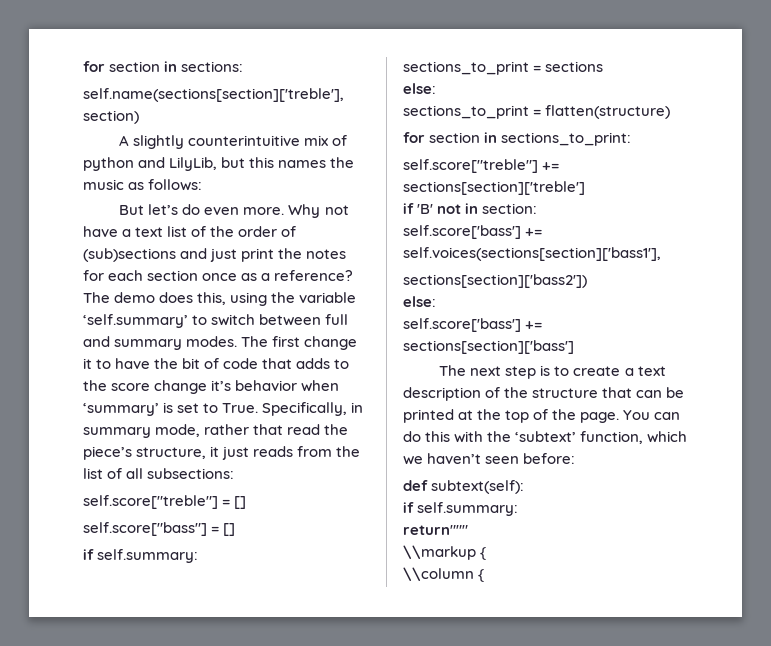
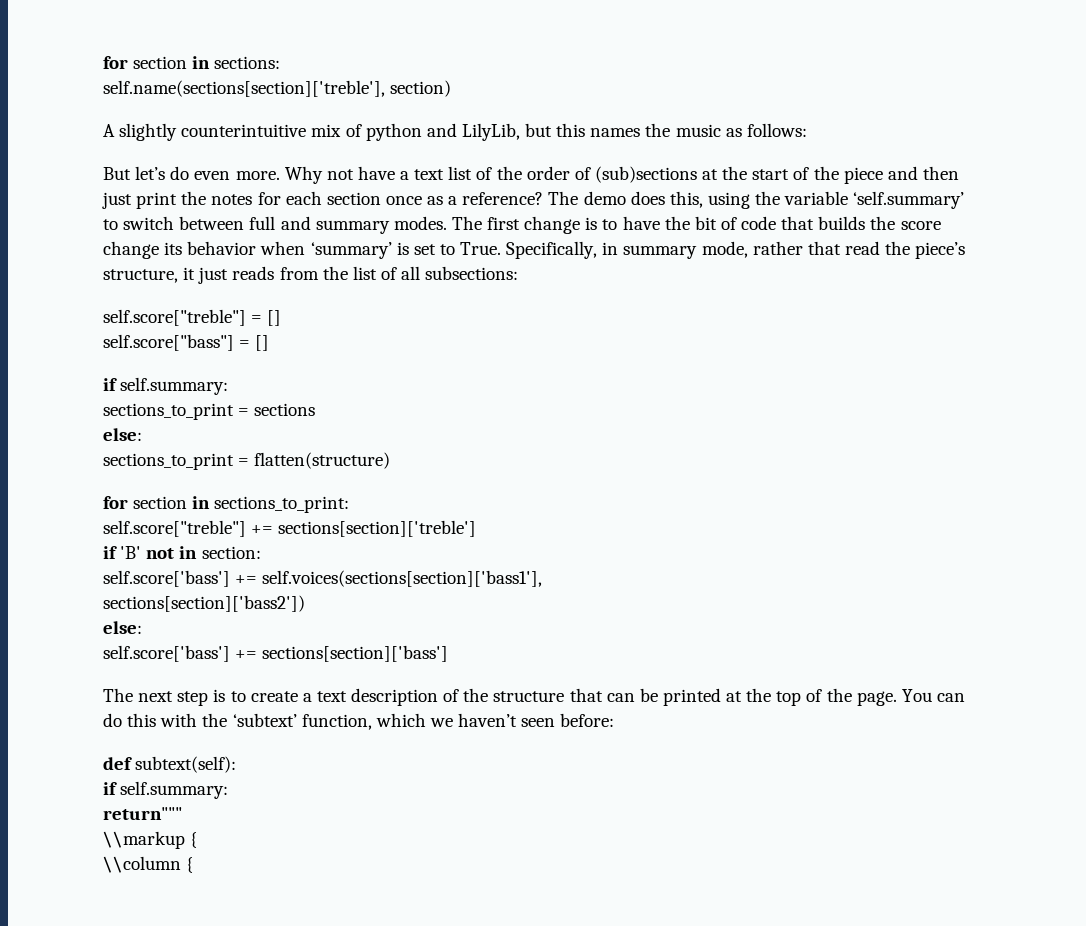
[180,248,208,259] and -> [702,166,959,184] at the start of the piece and then
[83,358,92,369] it -> [585,217,598,230] is
[296,358,350,369] adds to -> [818,216,866,230] builds
[211,380,232,391] it’s -> [164,242,183,255] its

